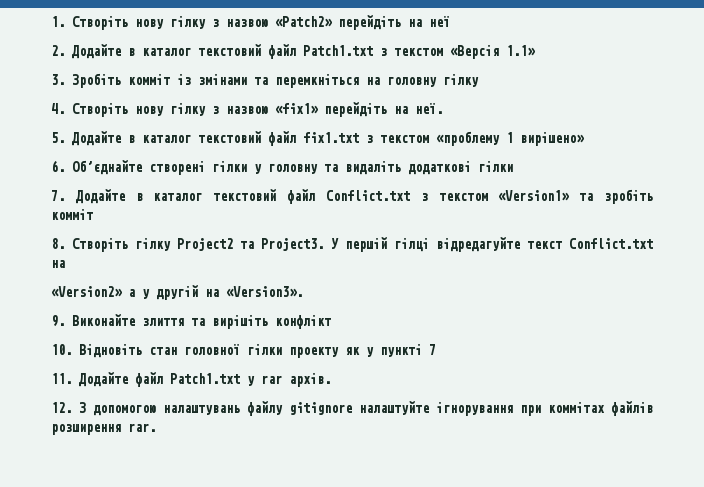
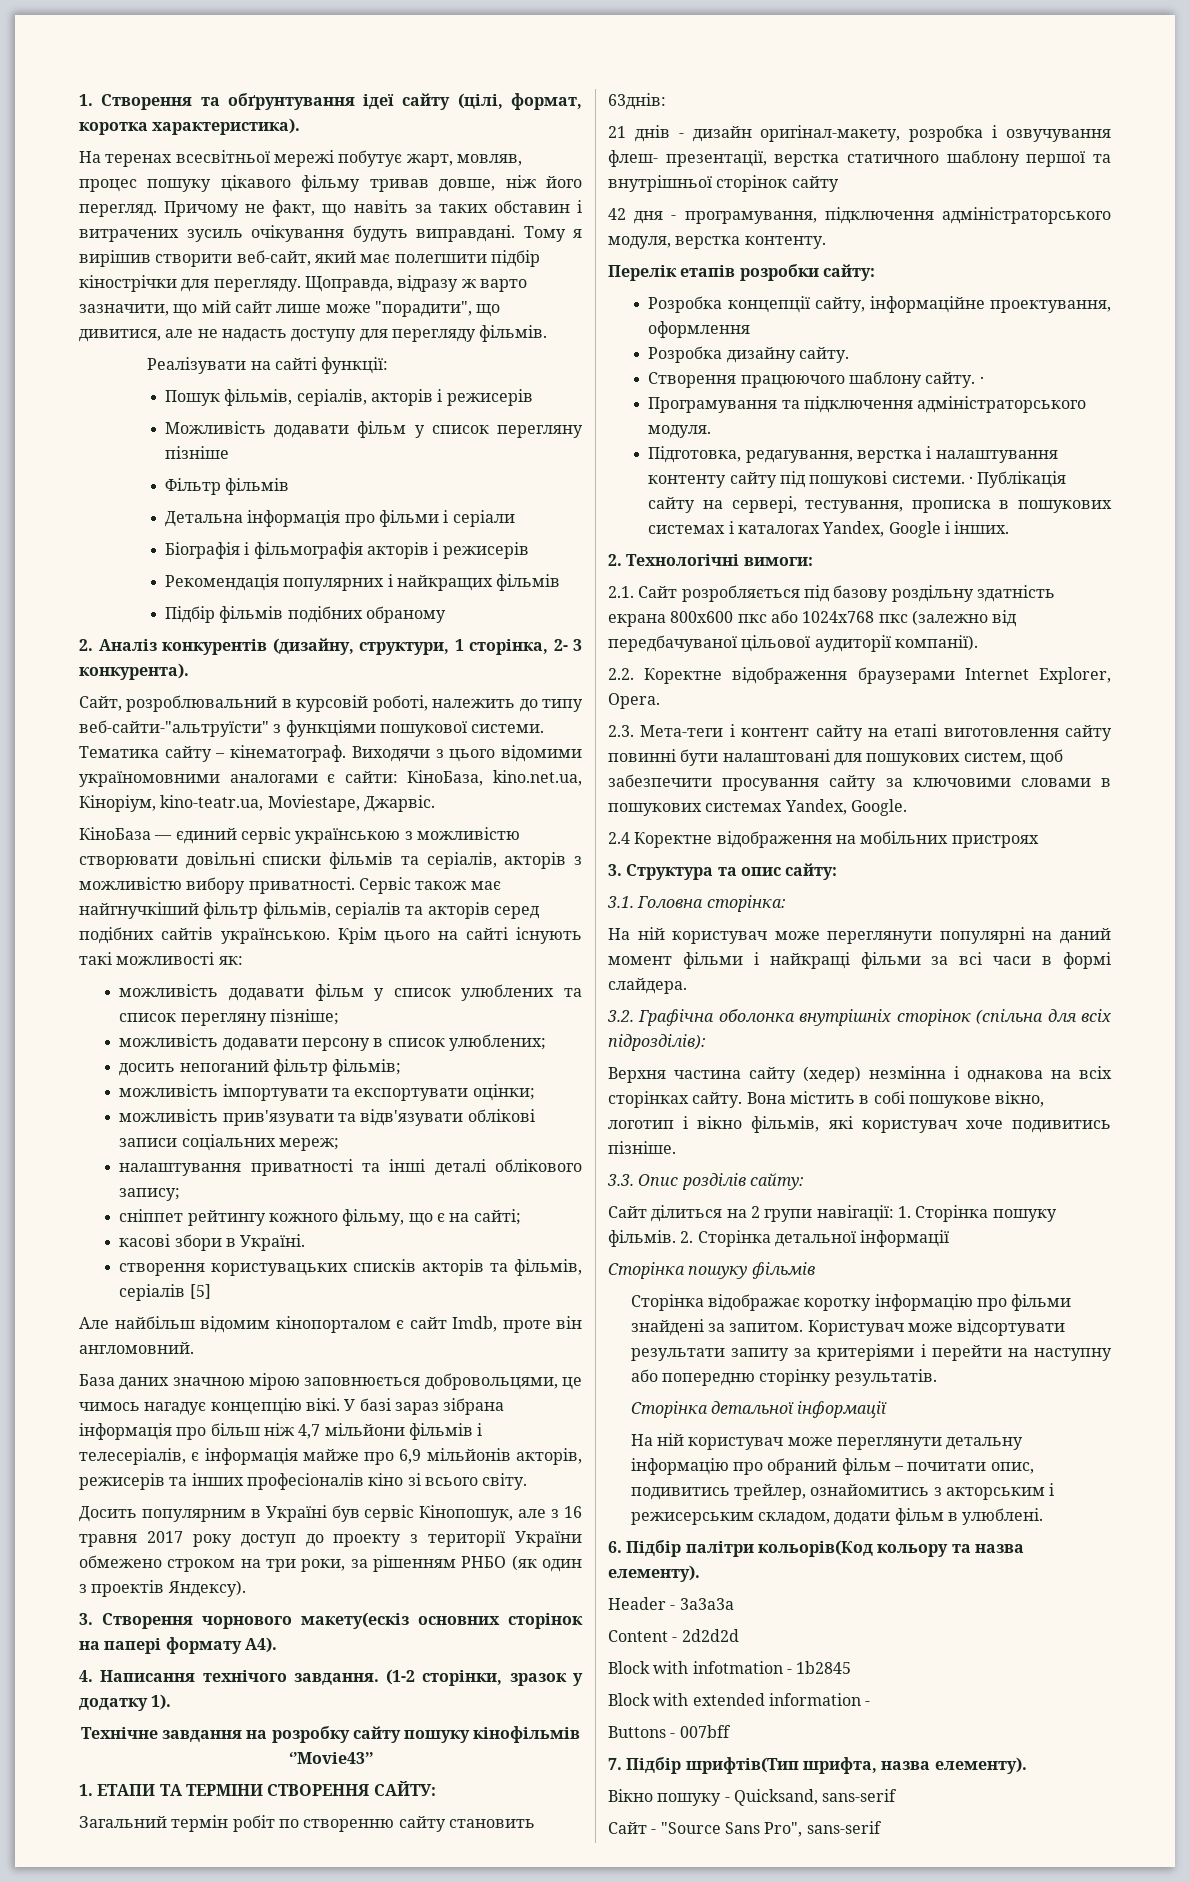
[51,15,450,30] [51,44,535,59] [51,73,479,88] [51,102,443,117] [51,131,584,146] [51,160,513,175] [51,189,653,204] [51,209,93,220] [51,237,653,252] [51,260,65,268] [51,285,303,300] [51,314,331,329] [51,344,436,358] [51,372,331,387] [51,401,653,416] [51,423,156,435] 1. Створіть нову гілку з назвою «Patch2» перейдіть на неї // 2. Додайте в каталог текстовий файл Patch1.txt з текстом «Версія 1.1» // 3. Зробіть комміт із змінами та перемкніться на головну гілку // 4. Створіть нову гілку з назвою «fix1» перейдіть на неї. // 5. Додайте в каталог текстовий файл fix1.txt з текстом «проблему 1 вирішено» // 6. Об’єднайте створені гілки у головну та видаліть додаткові гілки // 7. Додайте в каталог текстовий файл Conflict.txt з текстом «Version1» та зробіть комміт // 8. Створіть гілку Project2 та Project3. У першій гілці відредагуйте текст Conflict.txt на // «Version2» а у другій на «Version3». // 9. Виконайте злиття та вирішіть конфлікт // 10. Відновіть стан головної гілки проекту як у пункті 7 // 11. Додайте файл Patch1.txt у rar архів. // 12. З допомогою налаштувань файлу gitignore налаштуйте ігнорування при коммітах файлів розширення rar. -> [79,93,582,110] [79,118,301,135] [79,150,522,167] [79,175,582,192] [79,200,582,217] [79,225,582,242] [79,250,540,267] [79,275,527,292] [79,300,501,317] [79,325,548,342] [147,357,389,374] [165,389,533,406] [165,421,583,438] [165,446,230,459] [165,478,290,495] [165,510,515,527] [165,542,529,559] [165,574,561,591] [165,606,447,623] [79,638,582,655] [79,663,189,680] [79,695,583,712] [79,720,545,737] [79,745,582,762] [79,770,582,787] [79,795,435,812] [79,827,520,844] [79,852,582,869] [79,877,501,894] [79,902,539,919] [79,927,582,944] [79,952,243,965] [119,984,583,1001] [119,1009,340,1026] [119,1034,547,1051] [119,1059,402,1076] [119,1084,535,1101] [119,1109,535,1126] [119,1134,340,1151] [119,1159,582,1176] [119,1188,181,1201] [119,1209,521,1226] [119,1234,306,1251] [119,1259,582,1276] [119,1284,211,1301] [79,1316,582,1333] [79,1342,194,1354] [79,1373,582,1390] [79,1398,505,1415] [79,1423,483,1440] [79,1448,582,1465] [79,1473,528,1490] [79,1505,583,1522] [79,1530,582,1547] [79,1555,582,1572] [79,1580,246,1597] [79,1612,583,1629] [79,1637,277,1654] [79,1669,583,1686] [79,1694,172,1711] [80,1726,581,1743] [288,1751,373,1764] [79,1781,436,1796] [79,1815,535,1832] [608,93,666,110] [608,125,1111,142] [608,150,1111,167] [608,175,839,192] [608,207,1111,224] [608,236,826,249] [608,264,875,281] [648,296,1111,313] [648,321,751,338] [648,346,850,363] [648,371,984,388] [648,396,1087,413] [648,425,712,438] [648,446,1058,463] [648,471,1067,488] [648,496,1112,513] [648,521,1010,538] [608,554,813,566] [608,585,1055,602] [608,610,1017,627] [608,635,978,652] [608,667,1111,684] [608,693,660,709] [608,724,1112,741] [608,749,1063,766] [608,774,1111,791] [608,799,907,816] [608,831,1039,848] [608,863,838,880] [607,895,786,912] [608,927,1111,944] [608,952,1111,969] [608,978,687,994] [607,1009,1111,1026] [608,1034,706,1051] [608,1066,1112,1083] [608,1091,1045,1108] [608,1116,1111,1133] [608,1141,676,1154] [607,1173,804,1190] [608,1205,1057,1222] [608,1230,950,1247] [608,1262,815,1279] [630,1294,1072,1311] [630,1319,1066,1336] [630,1344,1112,1361] [630,1369,937,1386] [630,1401,888,1418] [630,1433,1024,1450] [630,1458,1034,1475] [630,1483,1055,1500] [630,1508,1044,1525] [608,1540,1024,1557] [608,1565,700,1582] [608,1597,734,1610] [608,1629,739,1642] [608,1661,852,1674] [608,1693,871,1706] [608,1725,731,1738] [608,1757,1027,1774] [608,1789,898,1806] [608,1821,882,1837] 1. Створення та обґрунтування ідеї сайту (цілі, формат, коротка характеристика). // На теренах всесвітньої мережі побутує жарт, мовляв, процес пошуку цікавого фільму тривав довше, ніж його перегляд. Причому не факт, що навіть за таких обставин і витрачених зусиль очікування будуть виправдані. Тому я вирішив створити веб-сайт, який має полегшити підбір кінострічки для перегляду. Щоправда, відразу ж варто зазначити, що мій сайт лише може "порадити", що дивитися, але не надасть доступу для перегляду фільмів. // Реалізувати на сайті функції: // Пошук фільмів, серіалів, акторів і режисерів // Можливість додавати фільм у список перегляну пізніше // Фільтр фільмів // Детальна інформація про фільми і серіали // Біографія і фільмографія акторів і режисерів // Рекомендація популярних і найкращих фільмів // Підбір фільмів подібних обраному // 2. Аналіз конкурентів (дизайну, структури, 1 сторінка, 2- 3 конкурента). // Сайт, розроблювальний в курсовій роботі, належить до типу веб-сайти-"альтруїсти" з функціями пошукової системи. Тематика сайту – кінематограф. Виходячи з цього відомими україномовними аналогами є сайти: КіноБаза, kino.net.ua, Кіноріум, kino-teatr.ua, Moviestape, Джарвіс. // КіноБаза — єдиний сервіс українською з можливістю створювати довільні списки фільмів та серіалів, акторів з можливістю вибору приватності. Сервіс також має найгнучкіший фільтр фільмів, серіалів та акторів серед подібних сайтів українською. Крім цього на сайті існують такі можливості як: // можливість додавати фільм у список улюблених та список перегляну пізніше; // можливість додавати персону в список улюблених; // досить непоганий фільтр фільмів; // можливість імпортувати та експортувати оцінки; // можливість прив'язувати та відв'язувати облікові записи соціальних мереж; // налаштування приватності та інші деталі облікового запису; // сніппет рейтингу кожного фільму, що є на сайті; // касові збори в Україні. // створення користувацьких списків акторів та фільмів, серіалів [5] // Але найбільш відомим кінопорталом є сайт Imdb, проте він англомовний. // База даних значною мірою заповнюється добровольцями, це чимось нагадує концепцію вікі. У базі зараз зібрана інформація про більш ніж 4,7 мільйони фільмів і телесеріалів, є інформація майже про 6,9 мільйонів акторів, режисерів та інших професіоналів кіно зі всього світу. // Досить популярним в Україні був сервіс Кінопошук, але з 16 травня 2017 року доступ до проекту з території України обмежено строком на три роки, за рішенням РНБО (як один з проектів Яндексу). // 3. Створення чорнового макету(ескіз основних сторінок на папері формату A4). // 4. Написання технічого завдання. (1-2 сторінки, зразок у додатку 1). // Технічне завдання на розробку сайту пошуку кінофільмів ‘’Movie43’’ // 1. ЕТАПИ ТА ТЕРМІНИ СТВОРЕННЯ САЙТУ: // Загальний термін робіт по створенню сайту становить 63днів: // 21 днів - дизайн оригінал-макету, розробка і озвучування флеш- презентації, верстка статичного шаблону першої та внутрішньої сторінок сайту // 42 дня - програмування, підключення адміністраторського модуля, верстка контенту. // Перелік етапів розробки сайту: // Розробка концепції сайту, інформаційне проектування, оформлення // Розробка дизайну сайту. // Створення працюючого шаблону сайту. · // Програмування та підключення адміністраторського модуля. // Підготовка, редагування, верстка і налаштування контенту сайту під пошукові системи. · Публікація сайту на сервері, тестування, прописка в пошукових системах і каталогах Yandex, Google і інших. // 2. Технологічні вимоги: // 2.1. Сайт розробляється під базову роздільну здатність екрана 800х600 пкс або 1024x768 пкс (залежно від передбачуваної цільової аудиторії компанії). // 2.2. Коректне відображення браузерами Internet Explorer, Opera. // 2.3. Мета-теги і контент сайту на етапі виготовлення сайту повинні бути налаштовані для пошукових систем, щоб забезпечити просування сайту за ключовими словами в пошукових системах Yandex, Google. // 2.4 Коректне відображення на мобільних пристроях // 3. Структура та опис сайту: // 3.1. Головна сторінка: // На ній користувач може переглянути популярні на даний момент фільми і найкращі фільми за всі часи в формі слайдера. // 3.2. Графічна оболонка внутрішніх сторінок (спільна для всіх підрозділів): // Верхня частина сайту (хедер) незмінна і однакова на всіх сторінках сайту. Вона містить в собі пошукове вікно, логотип і вікно фільмів, які користувач хоче подивитись пізніше. // 3.3. Опис розділів сайту: // Сайт ділиться на 2 групи навігації: 1. Сторінка пошуку фільмів. 2. Сторінка детальної інформації // Сторінка пошуку фільмів // Сторінка відображає коротку інформацію про фільми знайдені за запитом. Користувач може відсортувати результати запиту за критеріями і перейти на наступну або попередню сторінку результатів. // Сторінка детальної інформації // На ній користувач може переглянути детальну інформацію про обраний фільм – почитати опис, подивитись трейлер, ознайомитись з акторським і режисерським складом, додати фільм в улюблені. // 6. Підбір палітри кольорів(Код кольору та назва елементу). // Header - 3a3a3a // Content - 2d2d2d // Block with infotmation - 1b2845 // Block with extended information - // Buttons - 007bff // 7. Підбір шрифтів(Тип шрифта, назва елементу). // Вікно пошуку - Quicksand, sans-serif // Сайт - "Source Sans Pro", sans-serif

